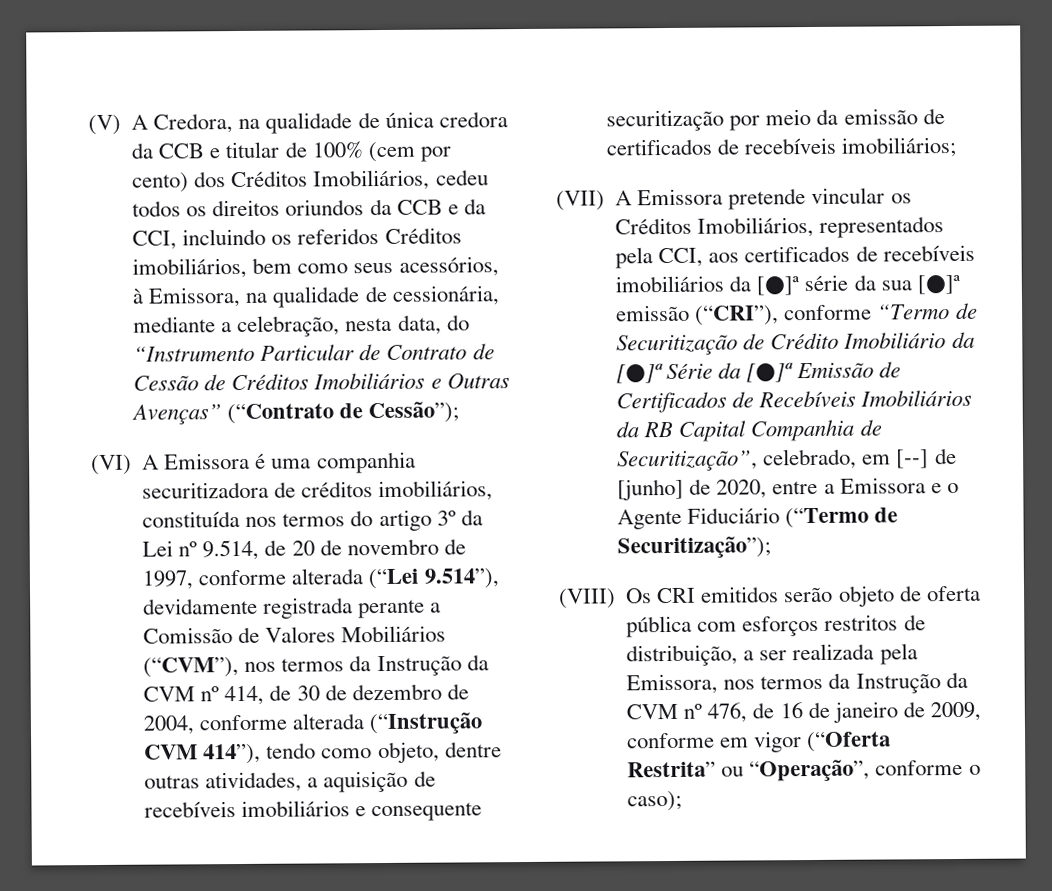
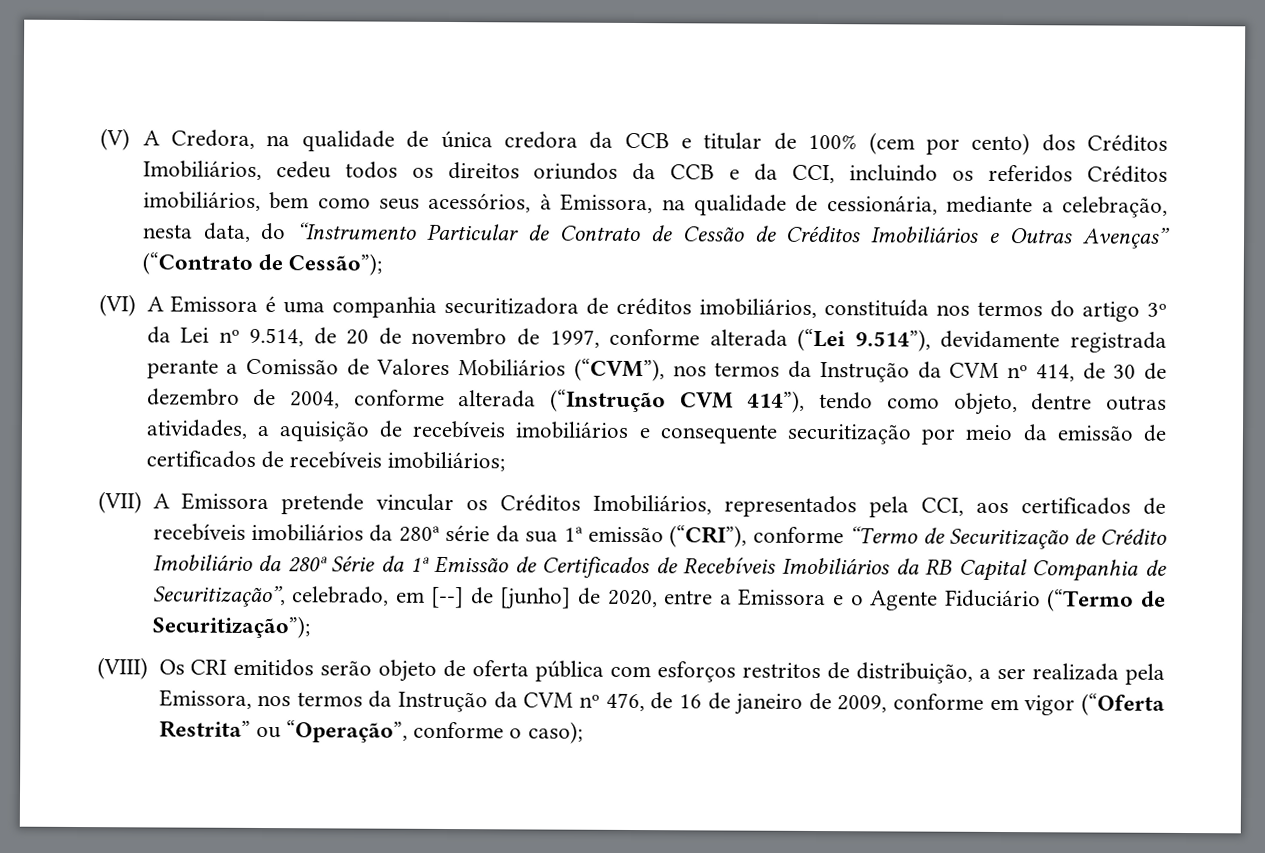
[756,276,801,296] [●]ª -> [398,525,440,542] 280ª
[916,274,961,295] [●]ª -> [563,526,583,542] 1ª
[616,363,664,384] [●]ª -> [287,556,328,573] 280ª
[746,362,794,383] [●]ª -> [410,556,431,572] 1ª

